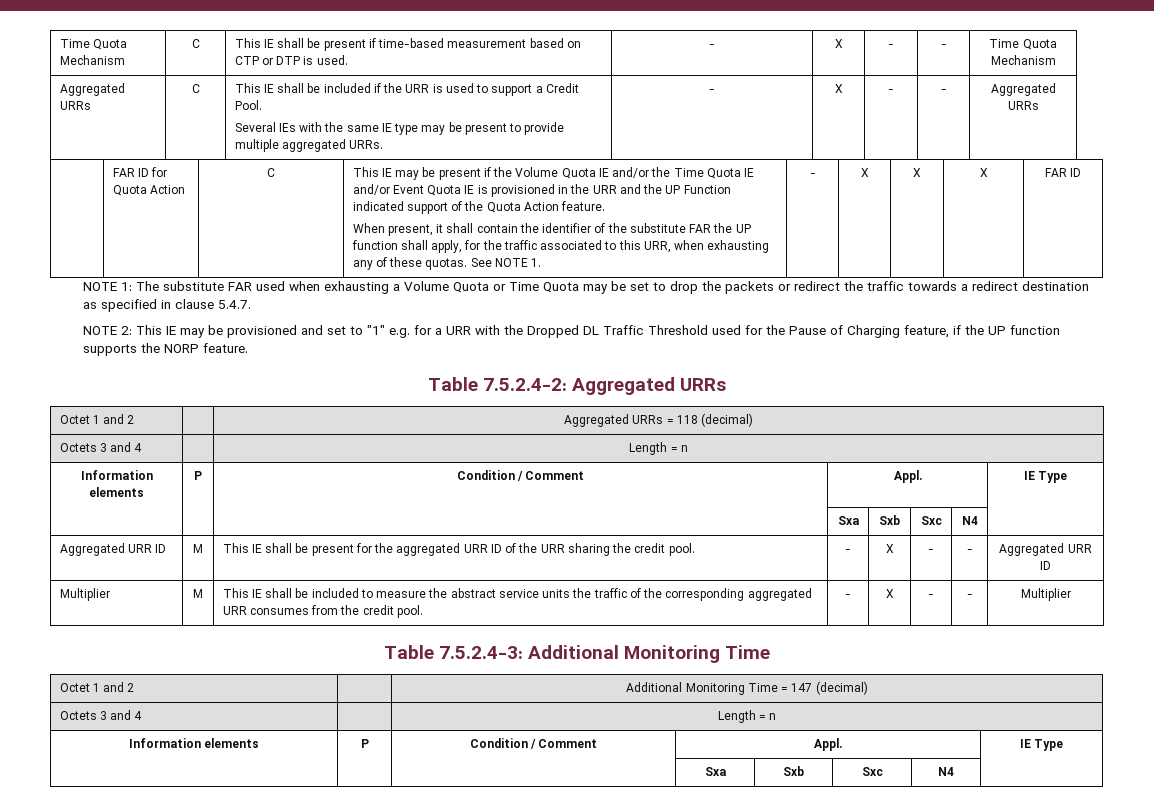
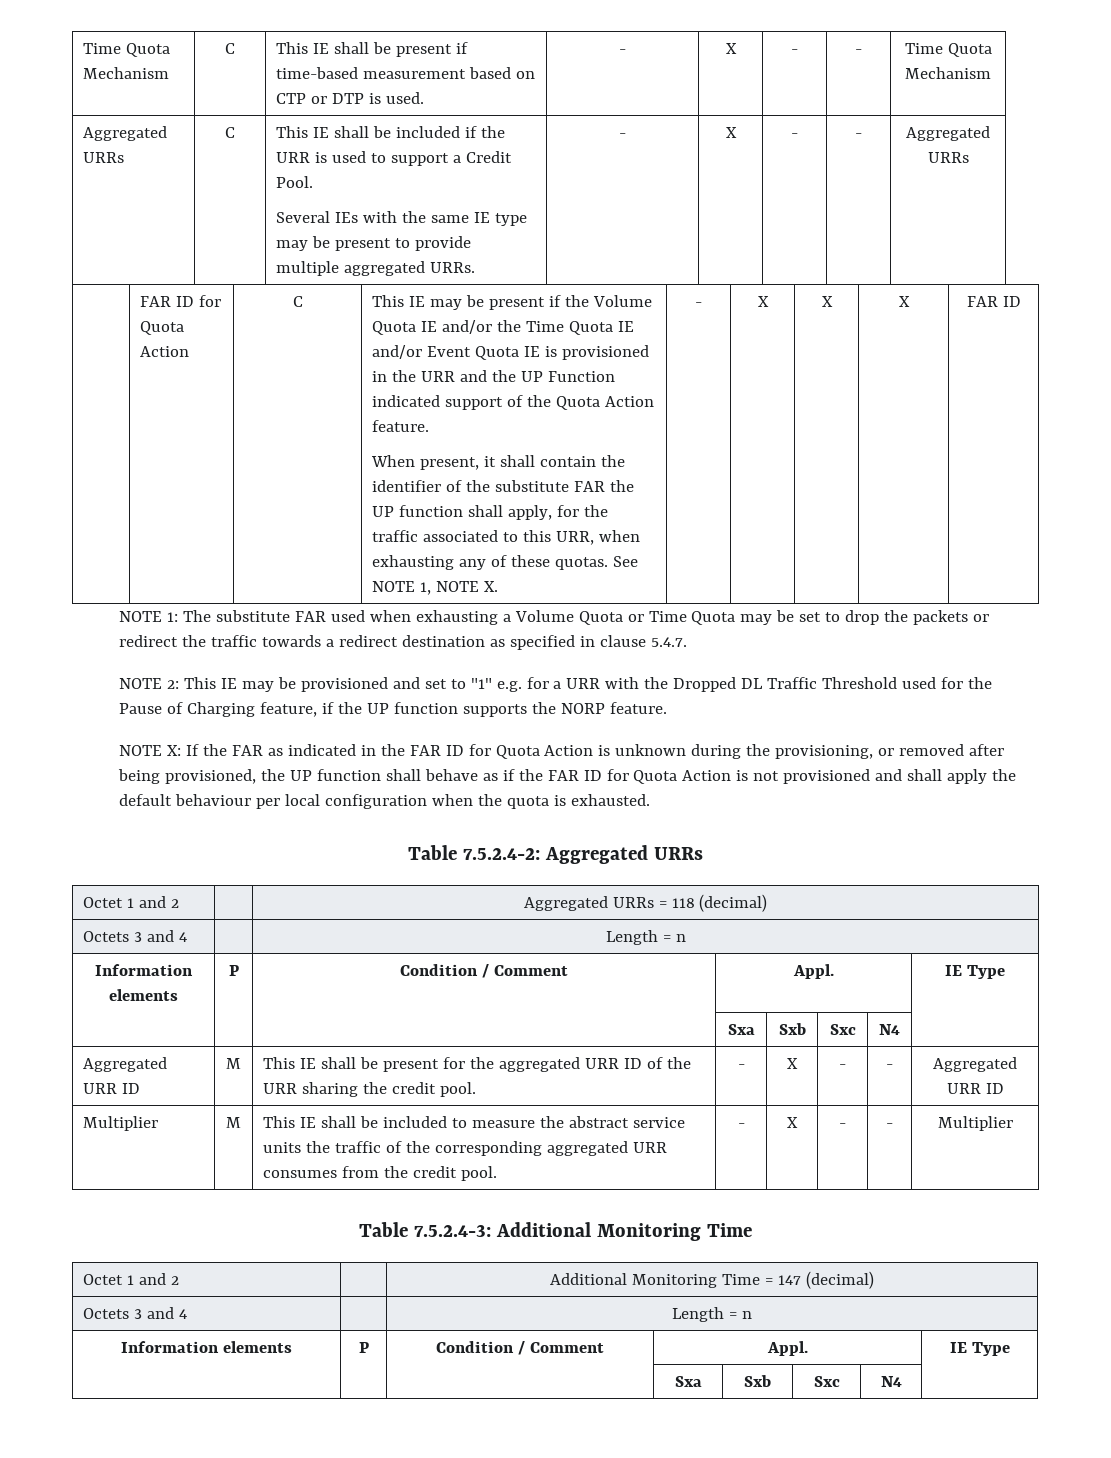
[531,258,542,267] 1. -> [420,581,499,595] 1, NOTE X.
(248, 348) none -> [118,744,1005,759] [117,769,1017,784] [118,794,650,809] // NOTE X: If the FAR as indicated in the FAR ID for Quota Action is unknown during the provisioning, or removed after being provisioned, the UP function shall behave as if the FAR ID for Quota Action is not provisioned and shall apply the default behaviour per local configuration when the quota is exhausted.

